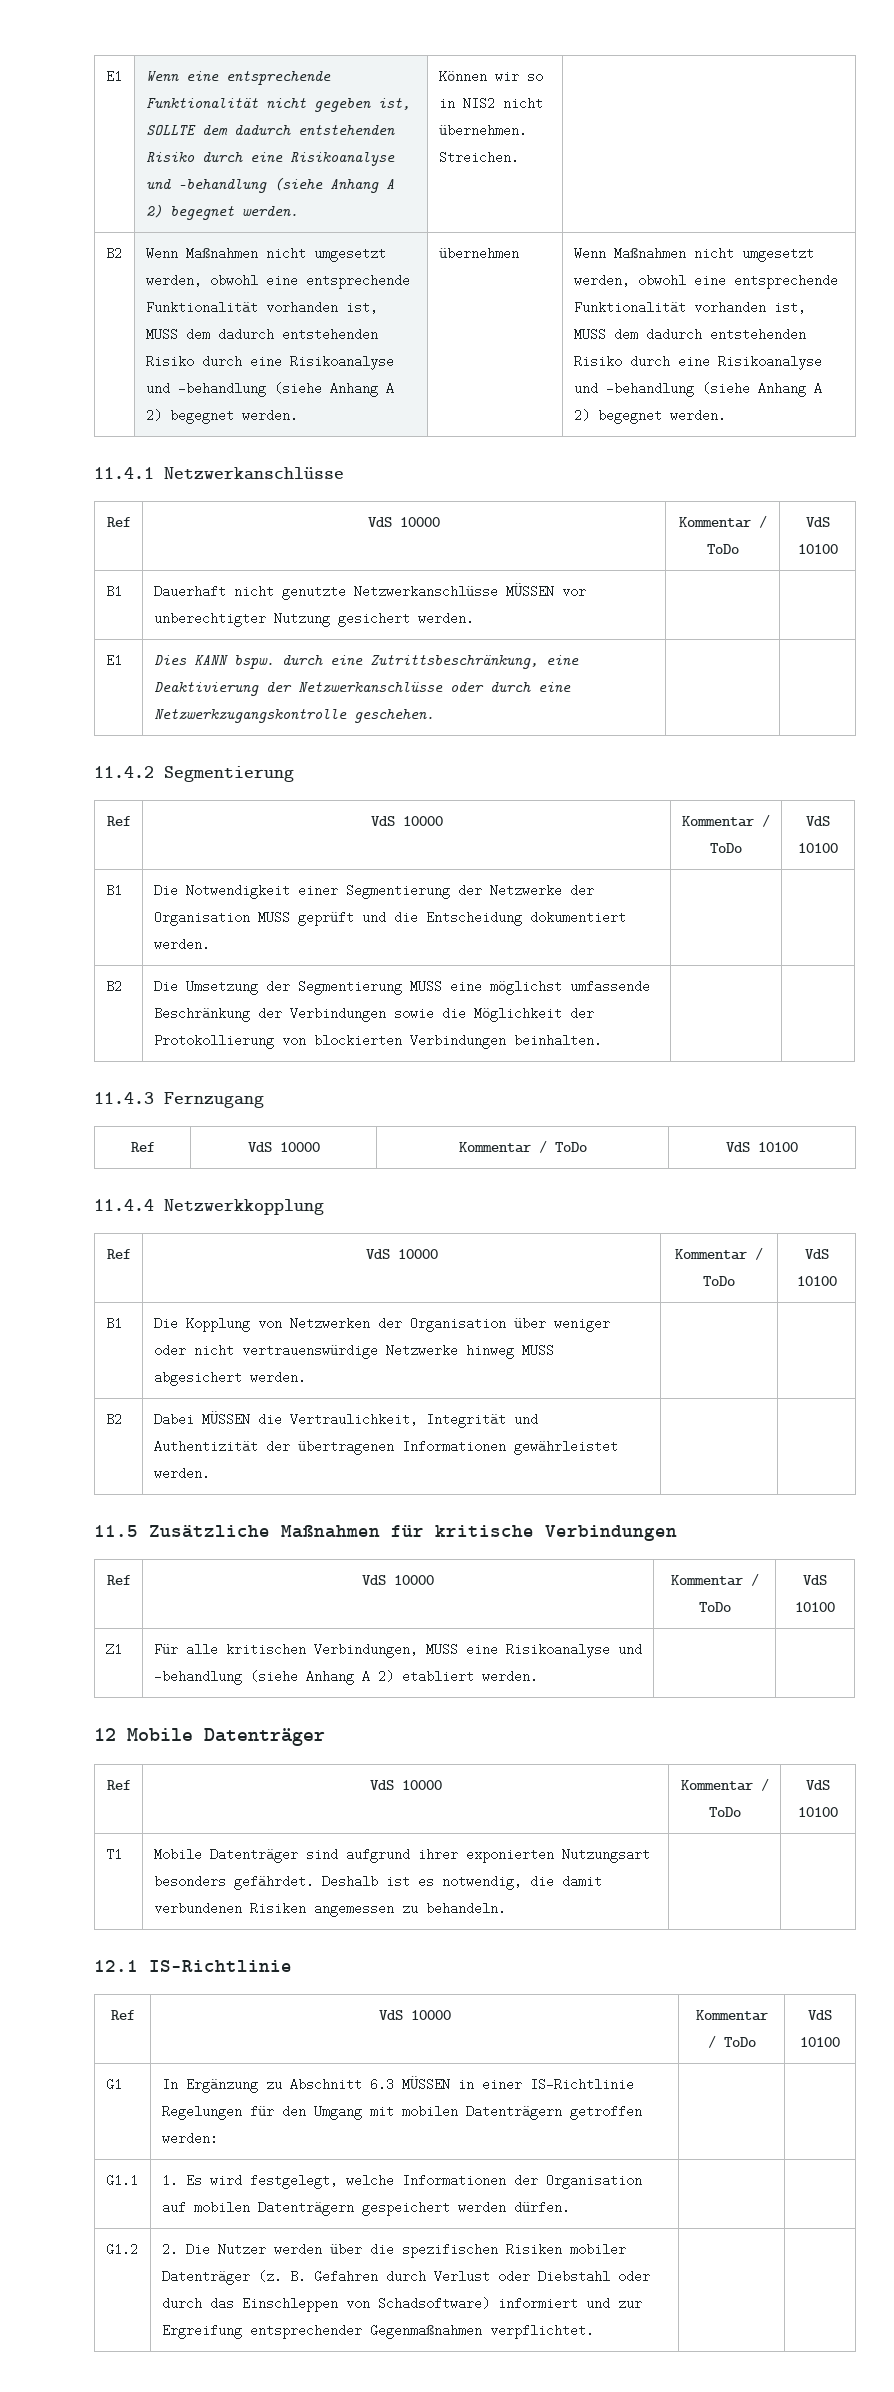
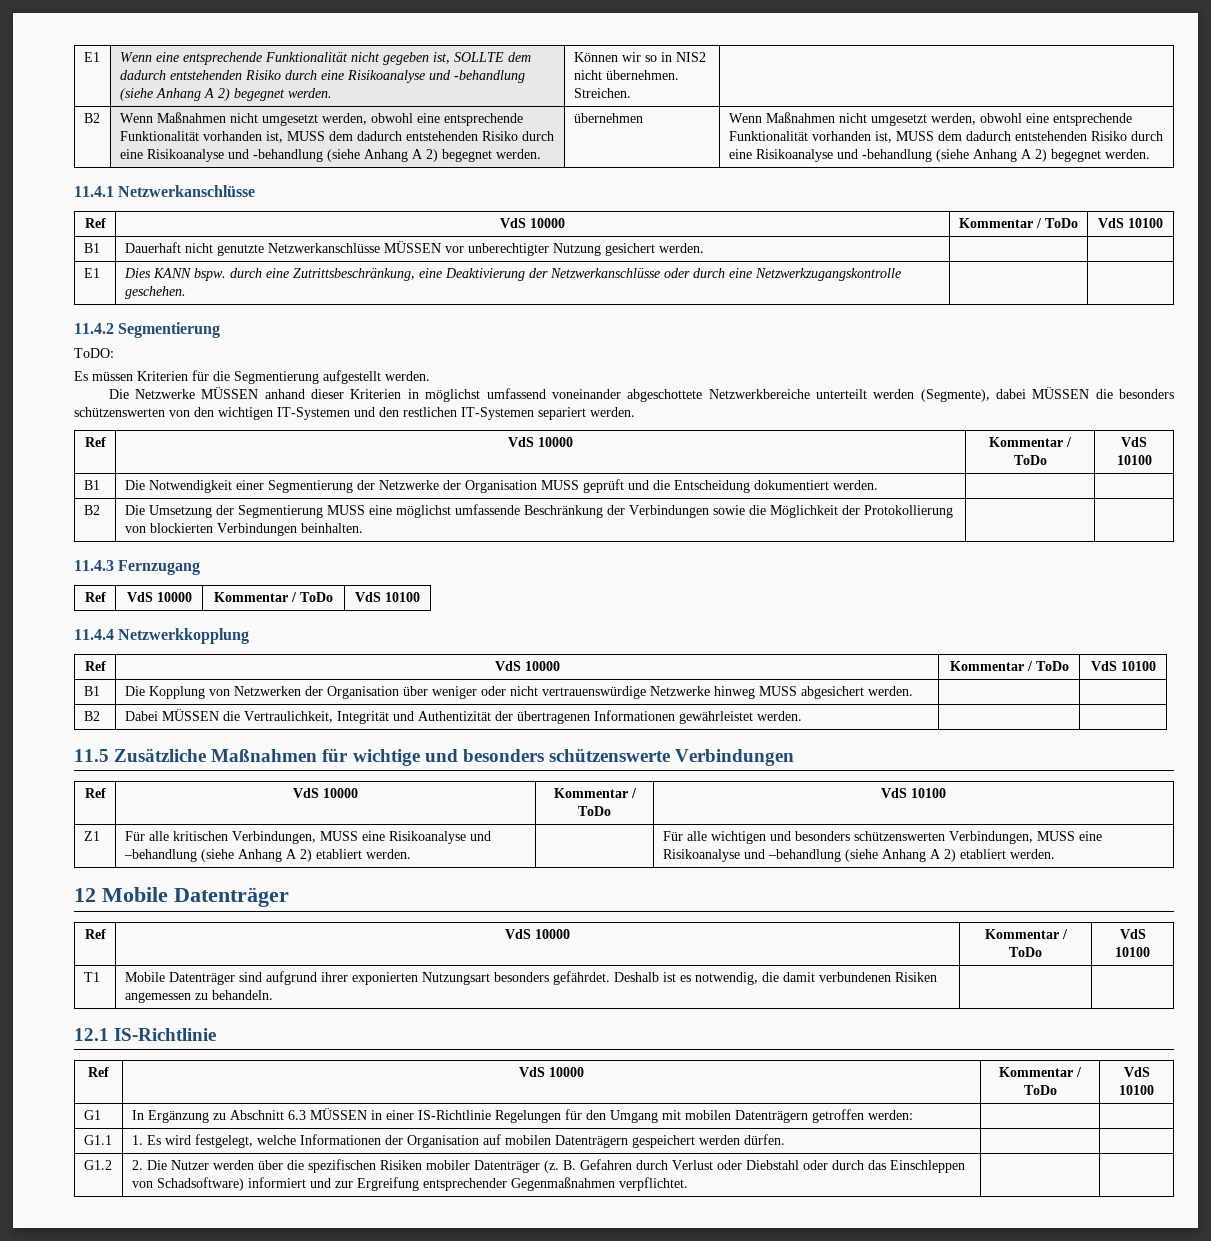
(294, 774) none -> [74,348,114,358] [74,370,430,384] [108,387,1175,402] [74,407,635,420] // ToDO: // Es müssen Kriterien für die Segmentierung aufgestellt werden. // Die Netzwerke MÜSSEN anhand dieser Kriterien in möglichst umfassend voneinander abgeschottete Netzwerkbereiche unterteilt werden (Segmente), dabei MÜSSEN die besonders schützenswerten von den wichtigen IT-Systemen und den restlichen IT-Systemen separiert werden.
[435,1525,534,1537] kritische -> [352,748,670,766] wichtige und besonders schützenswerte
(538, 1676) none -> [662,831,1102,844] [662,849,1055,862] Für alle wichtigen und besonders schützenswerten Verbindungen, MUSS eine Risikoanalyse und –behandlung (siehe Anhang A 2) etabliert werden.

